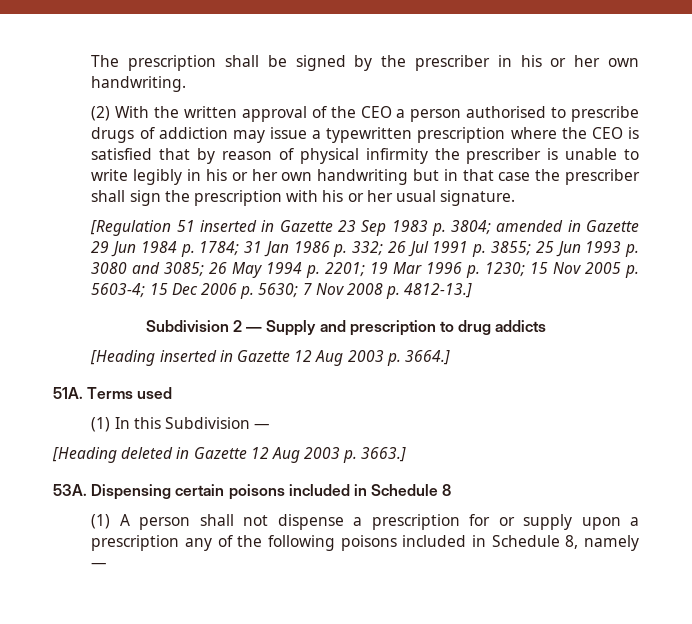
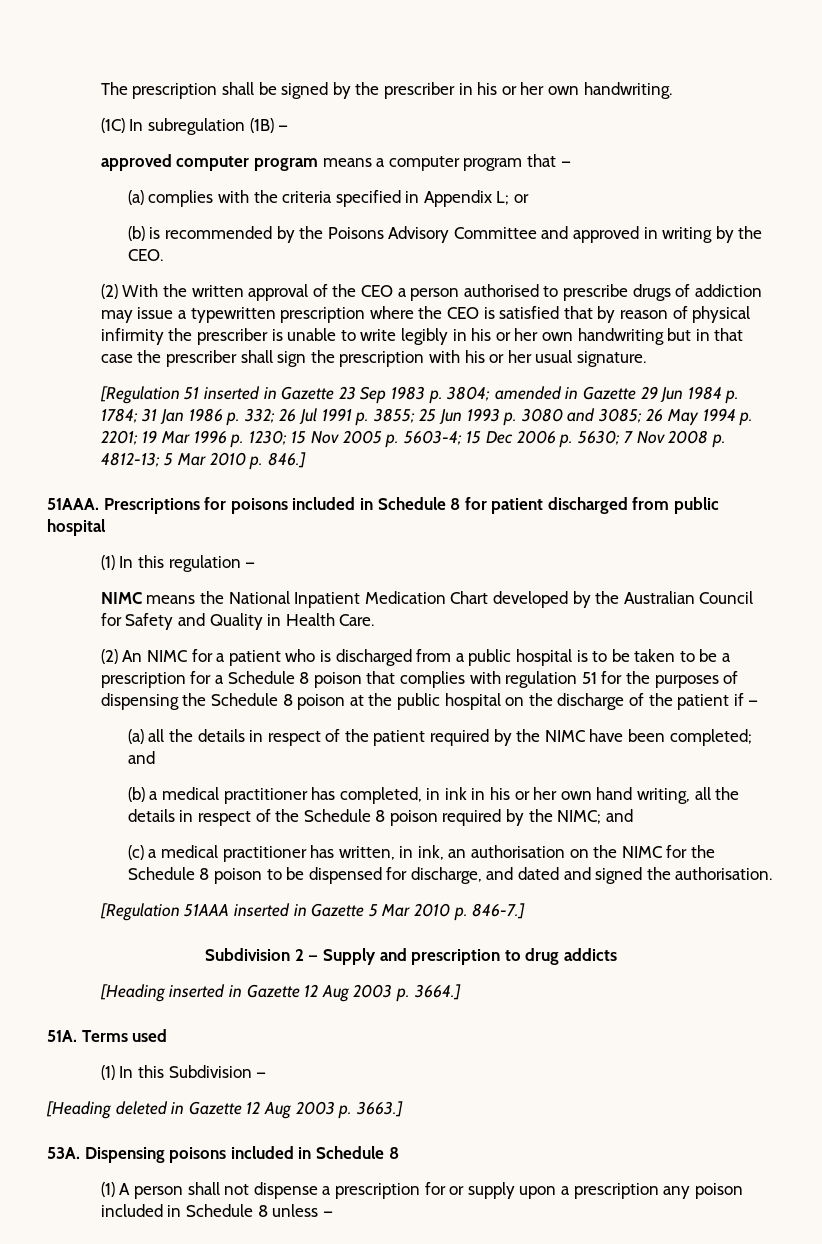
(187, 84) none -> [100,118,289,135] [100,154,571,171] [127,190,530,207] [127,226,763,243] [127,249,163,261] // (1C) In subregulation (1B) — // approved computer program means a computer program that — // (a) complies with the criteria specified in Appendix L; or // (b) is recommended by the Poisons Advisory Committee and approved in writing by the CEO.
[404,283,473,298] 4812-13.] -> [100,452,306,470] [47,497,720,514] [47,519,106,536] [100,555,256,572] [100,591,754,608] [100,613,375,630] [100,649,732,666] [100,671,739,688] [100,693,759,710] [127,729,752,746] [127,751,155,764] [127,787,740,804] [127,809,633,826] [127,845,716,862] [127,867,773,884] [99,903,526,921] 4812-13; 5 Mar 2010 p. 846.] // 51AAA. Prescriptions for poisons included in Schedule 8 for patient discharged from public hospital // (1) In this regulation — // NIMC means the National Inpatient Medication Chart developed by the Australian Council for Safety and Quality in Health Care. // (2) An NIMC for a patient who is discharged from a public hospital is to be taken to be a prescription for a Schedule 8 poison that complies with regulation 51 for the purposes of dispensing the Schedule 8 poison at the public hospital on the discharge of the patient if — // (a) all the details in respect of the patient required by the NIMC have been completed; and // (b) a medical practitioner has completed, in ink in his or her own hand writing, all the details in respect of the Schedule 8 poison required by the NIMC; and // (c) a medical practitioner has written, in ink, an authorisation on the NIMC for the Schedule 8 poison to be dispensed for discharge, and dated and signed the authorisation. // [Regulation 51AAA inserted in Gazette 5 Mar 2010 p. 846-7.]
[175,484,225,496] certain -> (165, 1155) none
[217,535,640,551] of the following poisons included in Schedule 8, namely -> [694,1183,743,1199] [100,1204,319,1217] poison included in Schedule 8 unless

